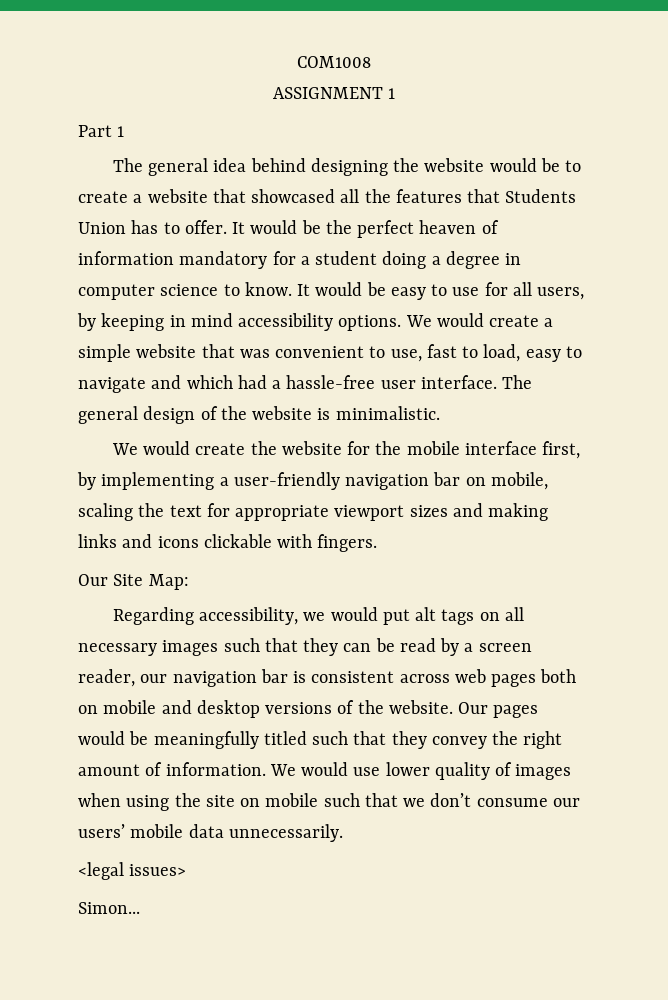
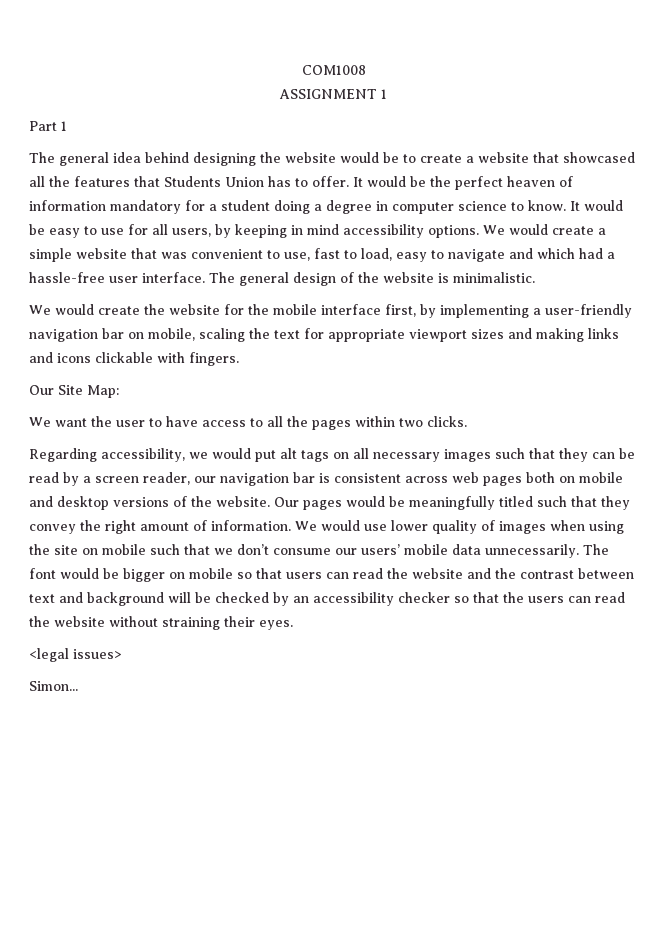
(189, 582) none -> [29,416,467,430] // We want the user to have access to all the pages within two clicks.
(343, 833) none -> [583,544,609,555] [29,568,634,582] [29,592,625,606] [29,616,293,630] The font would be bigger on mobile so that users can read the website and the contrast between text and background will be checked by an accessibility checker so that the users can read the website without straining their eyes.

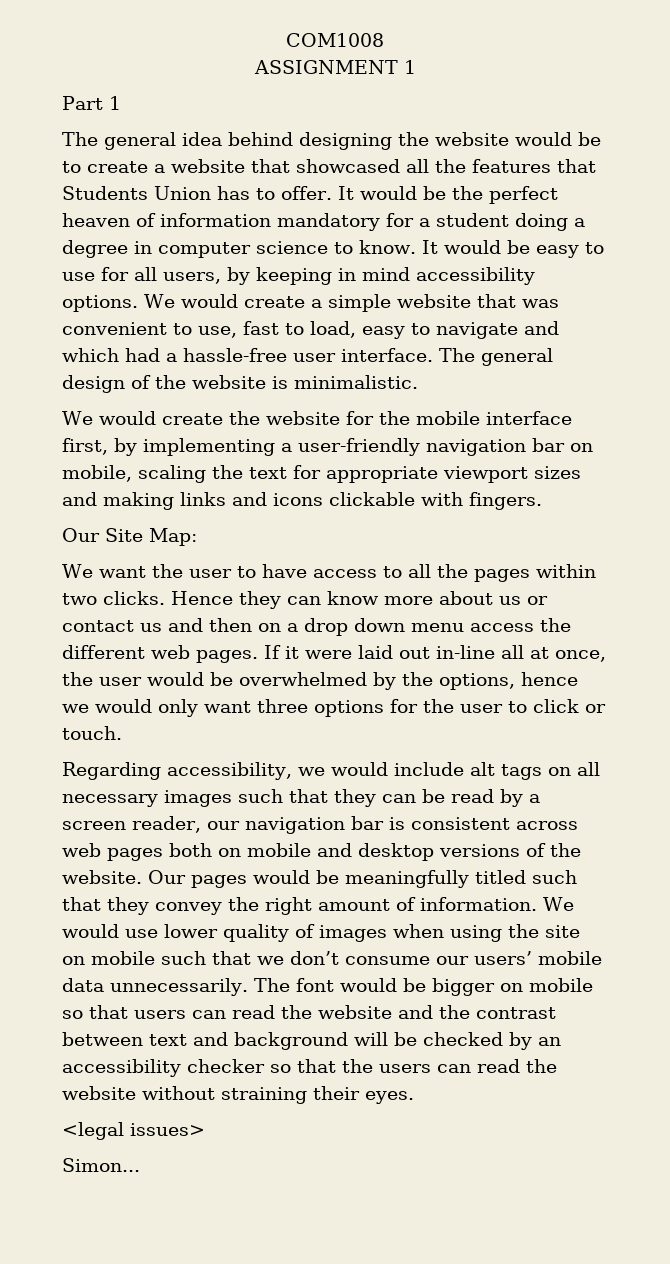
(467, 421) none -> [171,591,548,609] [62,618,571,636] [62,645,606,663] [62,672,578,690] [62,699,606,717] [62,726,122,740] Hence they can know more about us or contact us and then on a drop down menu access the different web pages. If it were laid out in-line all at once, the user would be overwhelmed by the options, hence we would only want three options for the user to click or touch.
[255,450,276,462] put -> [393,762,464,776] include

